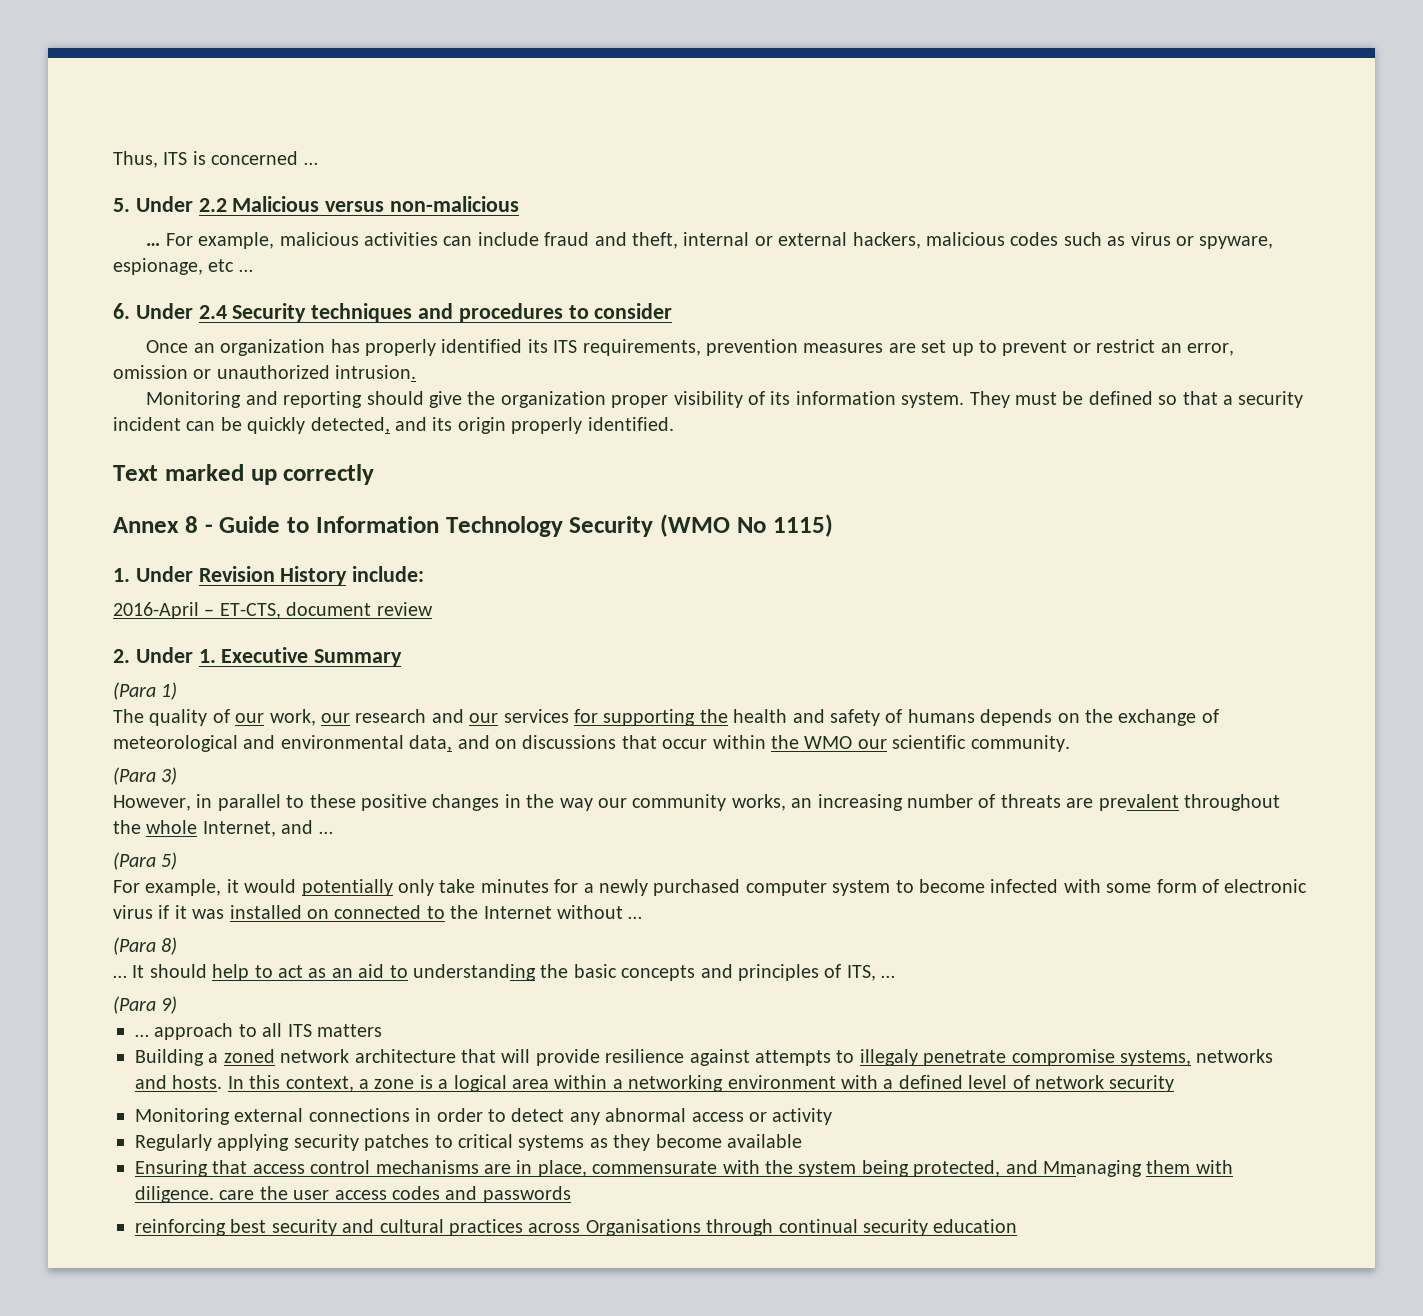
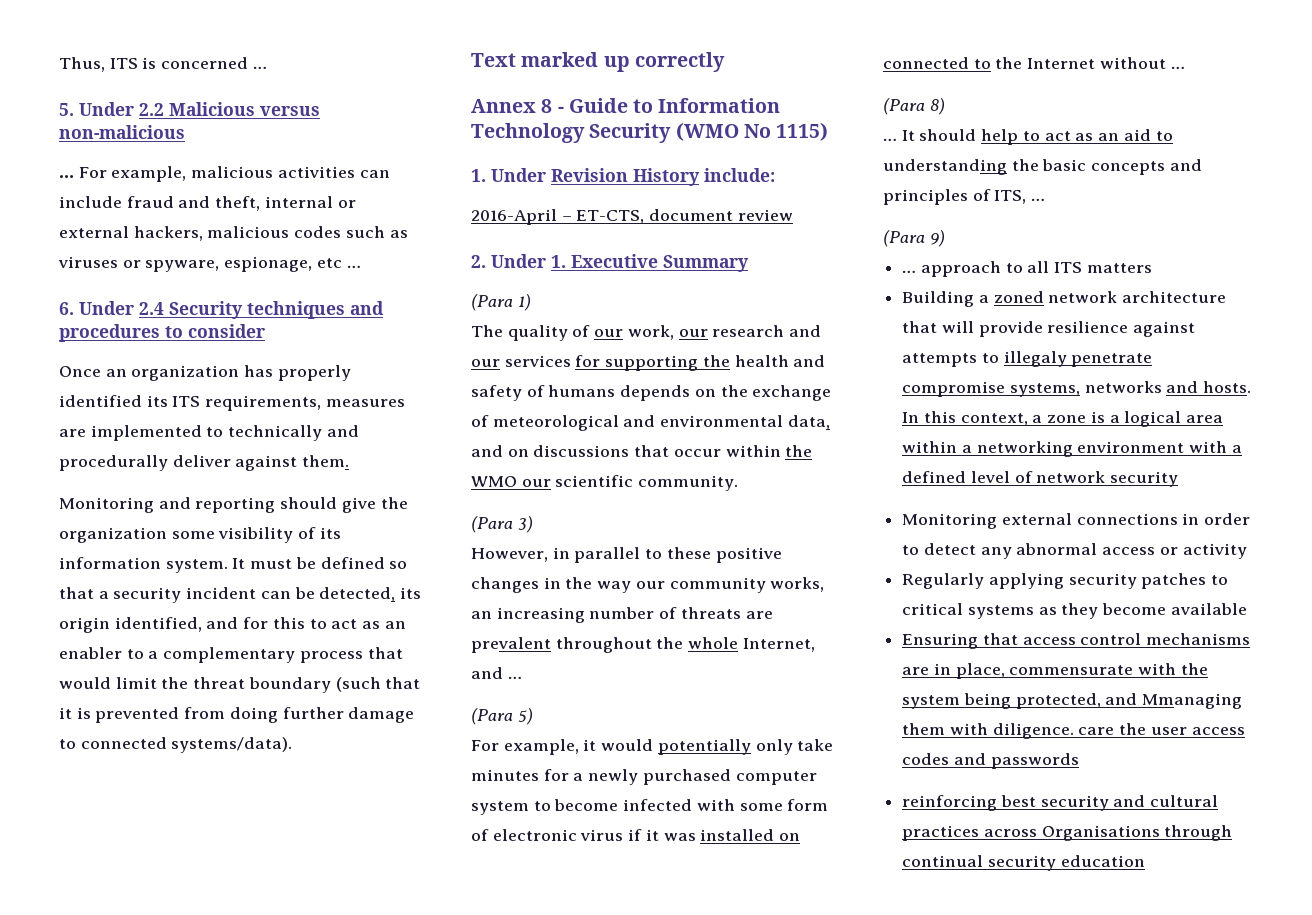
[1130,232,1171,246] virus -> [58,256,118,268] viruses
[705,339,798,356] prevention -> (322, 403) none
[921,339,1234,356] [113,365,417,379] set up to prevent or restrict an error, omission or unauthorized intrusion. -> [90,425,359,441] [59,455,350,471] implemented to technically and procedurally deliver against them.
[611,395,669,408] proper -> [171,531,215,539] some
[969,391,1010,408] They -> [232,558,246,569] It
[247,417,674,434] quickly detected, and its origin properly identified. -> [319,587,422,602] [59,617,406,633] [59,647,403,663] [59,677,421,693] [59,707,415,723] [59,737,293,753] detected, its origin identified, and for this to act as an enabler to a complementary process that would limit the threat boundary (such that it is prevented from doing further damage to connected systems/data).

